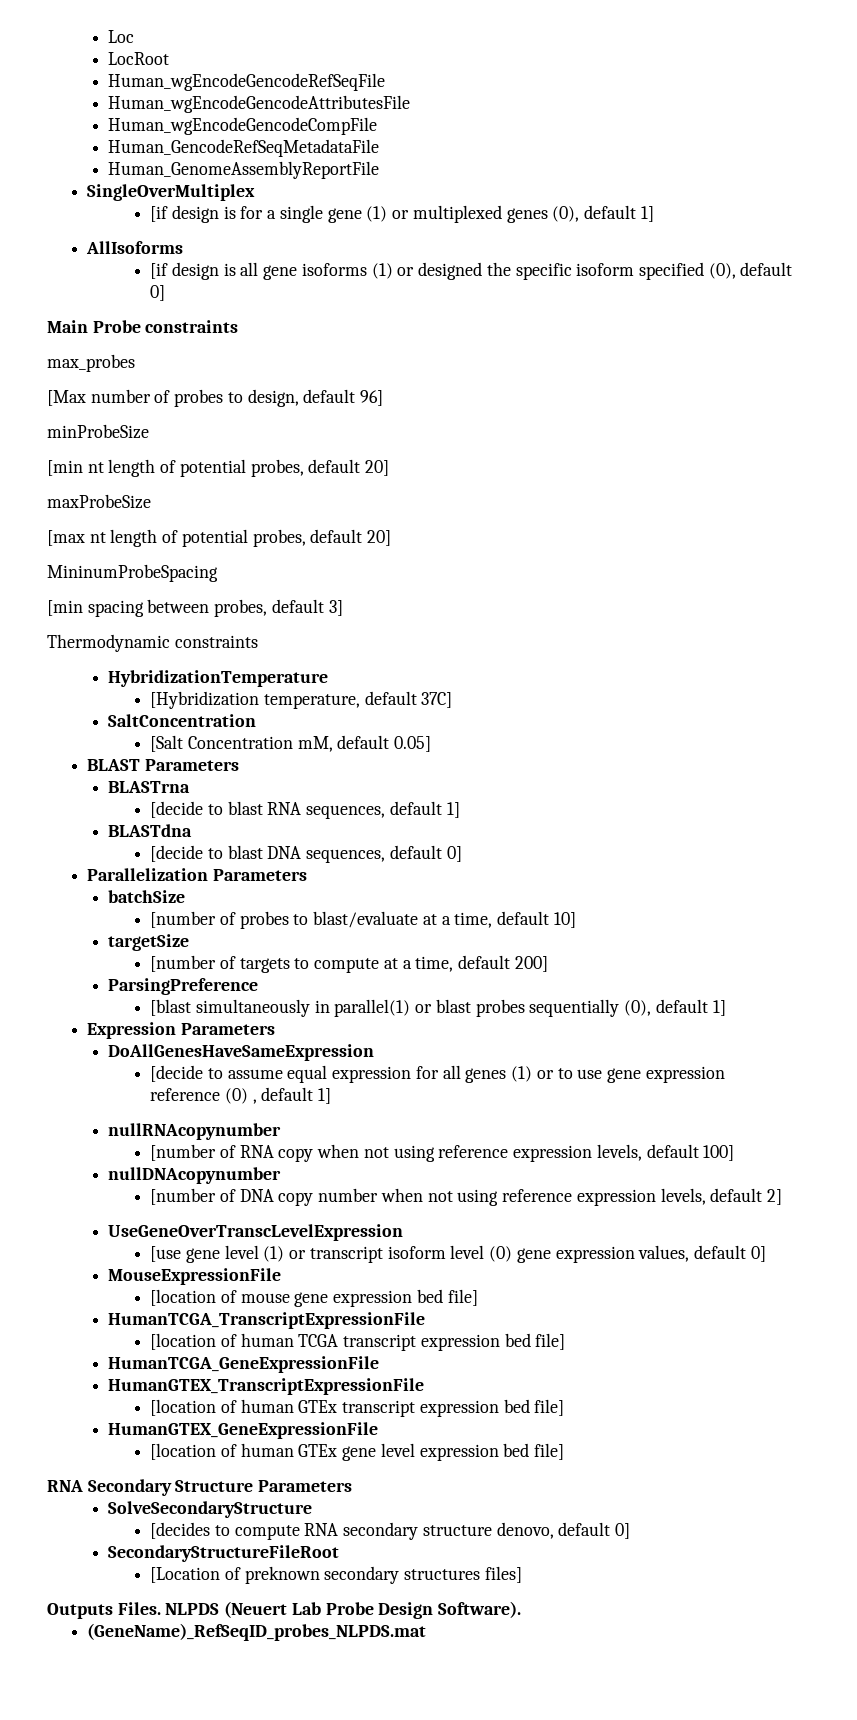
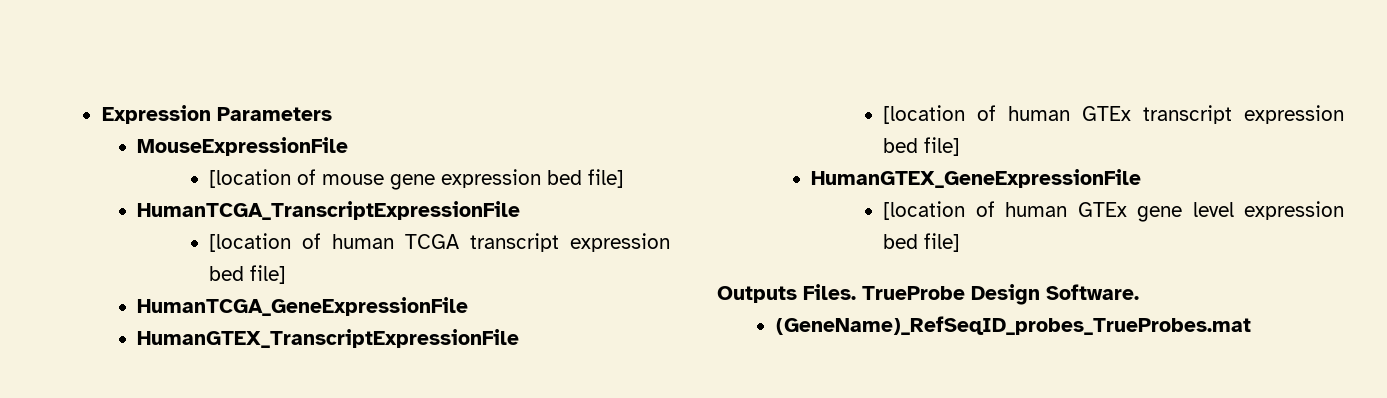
[108,30,135,43] [108,52,170,65] [108,73,386,91] [108,95,411,113] [108,117,378,135] [108,139,380,157] [108,161,380,179] [87,184,256,201] [150,205,654,223] [86,241,184,254] [150,262,793,280] [150,285,166,301] [47,320,239,333] [47,354,135,372] [47,389,384,407] [47,424,149,439] [47,459,390,477] [47,494,151,509] [47,529,392,547] [47,564,218,582] [47,599,343,617] [47,634,258,652] [108,670,329,687] [150,691,453,709] [108,714,257,727] [150,735,432,752] [87,759,239,771] [108,781,191,793] [150,801,460,819] [108,824,193,837] [150,845,462,863] [87,868,307,881] [108,890,186,903] [150,911,576,929] [108,934,190,951] [150,955,548,973] [108,978,259,995] [150,999,726,1017] [87,1022,275,1039] [108,1044,375,1061] [150,1065,725,1083] [150,1087,332,1104] [108,1123,282,1140] [150,1144,735,1162] [108,1167,282,1184] [150,1188,783,1206] [108,1224,404,1241] [150,1245,766,1263] Loc // LocRoot // Human_wgEncodeGencodeRefSeqFile // Human_wgEncodeGencodeAttributesFile // Human_wgEncodeGencodeCompFile // Human_GencodeRefSeqMetadataFile // Human_GenomeAssemblyReportFile // SingleOverMultiplex // [if design is for a single gene (1) or multiplexed genes (0), default 1] // AllIsoforms // [if design is all gene isoforms (1) or designed the specific isoform specified (0), default 0] // Main Probe constraints // max_probes // [Max number of probes to design, default 96] // minProbeSize // [min nt length of potential probes, default 20] // maxProbeSize // [max nt length of potential probes, default 20] // MininumProbeSpacing // [min spacing between probes, default 3] // Thermodynamic constraints // HybridizationTemperature // [Hybridization temperature, default 37C] // SaltConcentration // [Salt Concentration mM, default 0.05] // BLAST Parameters // BLASTrna // [decide to blast RNA sequences, default 1] // BLASTdna // [decide to blast DNA sequences, default 0] // Parallelization Parameters // batchSize // [number of probes to blast/evaluate at a time, default 10] // targetSize // [number of targets to compute at a time, default 200] // ParsingPreference // [blast simultaneously in parallel(1) or blast probes sequentially (0), default 1] // Expression Parameters // DoAllGenesHaveSameExpression // [decide to assume equal expression for all genes (1) or to use gene expression reference (0) , default 1] // nullRNAcopynumber // [number of RNA copy when not using reference expression levels, default 100] // nullDNAcopynumber // [number of DNA copy number when not using reference expression levels, default 2] // UseGeneOverTranscLevelExpression // [use gene level (1) or transcript isoform level (0) gene expression values, default 0] -> [101,105,332,124] Expression Parameters
[47,1479,353,1496] [108,1501,313,1518] [150,1522,631,1540] [108,1545,340,1562] [150,1566,522,1584] [47,1601,522,1619] [87,1623,427,1641] RNA Secondary Structure Parameters // SolveSecondaryStructure // [decides to compute RNA secondary structure denovo, default 0] // SecondaryStructureFileRoot // [Location of preknown secondary structures files] // Outputs Files. NLPDS (Neuert Lab Probe Design Software). // (GeneName)_RefSeqID_probes_NLPDS.mat -> [717,284,1139,305] [775,316,1251,335] Outputs Files. TrueProbe Design Software. // (GeneName)_RefSeqID_probes_TrueProbes.mat

